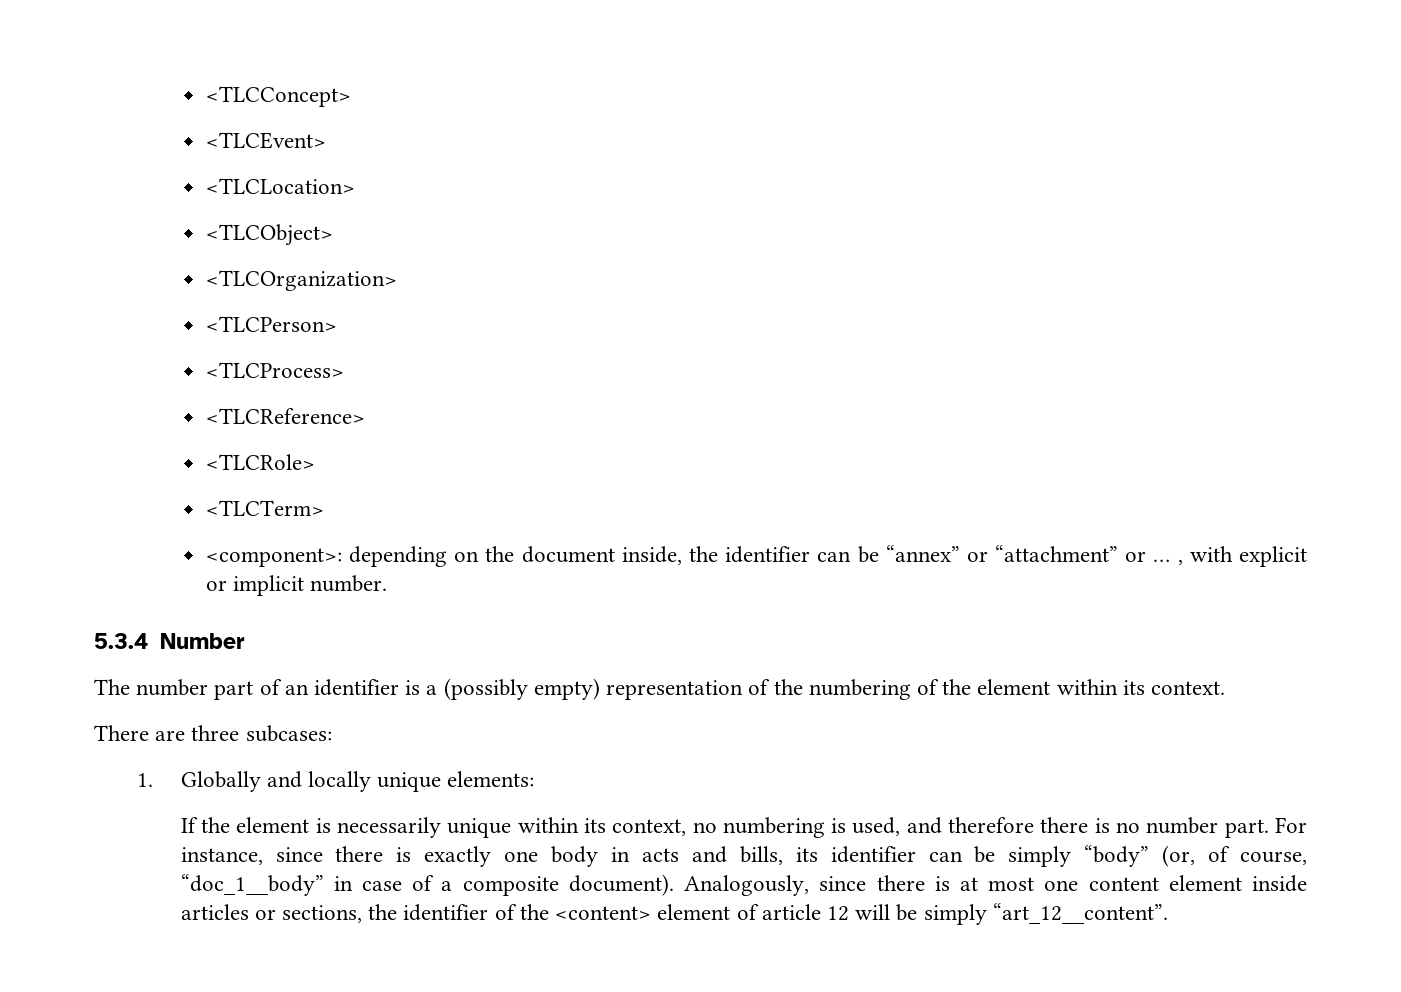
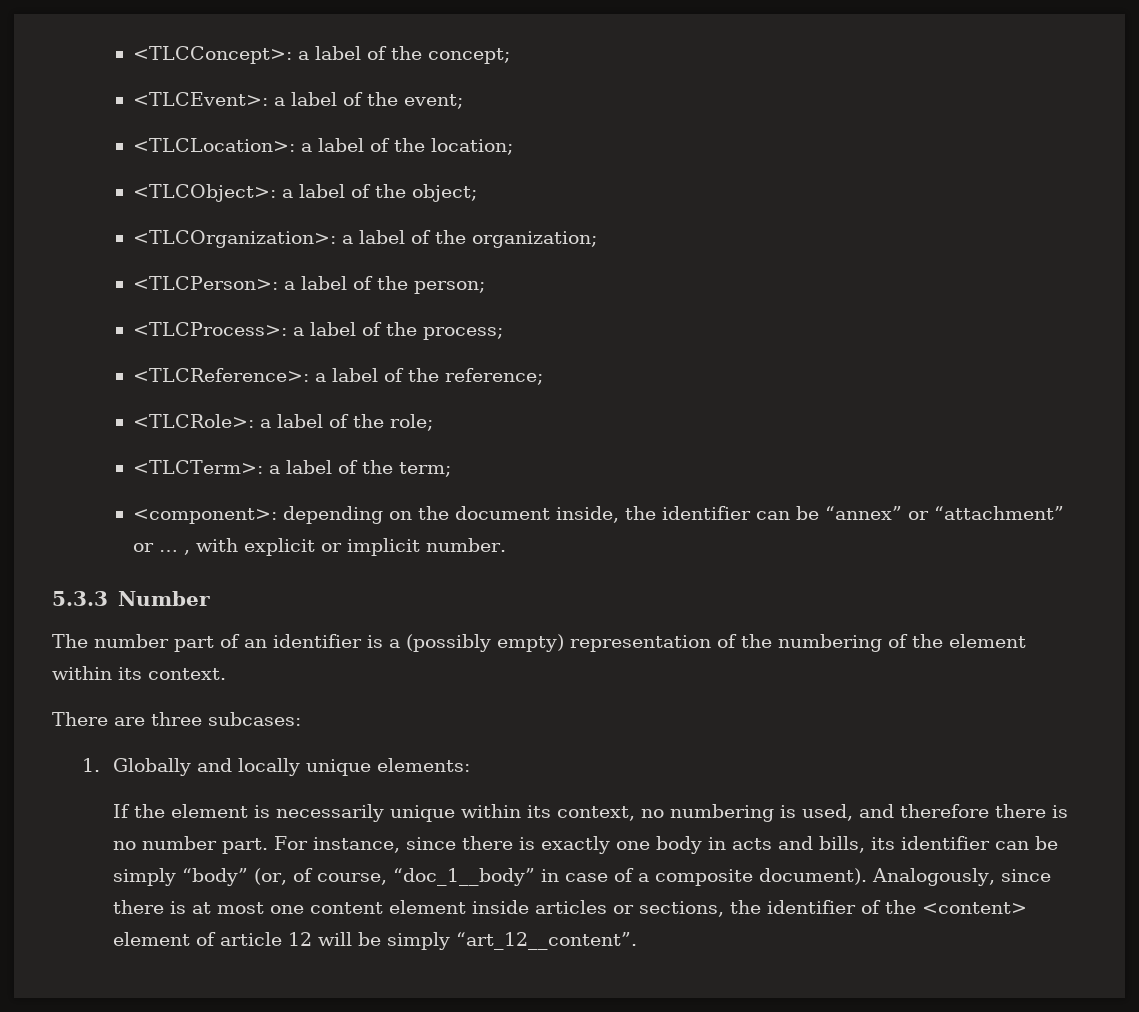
[205,86,351,107] [205,132,326,149] [205,178,355,194] [205,224,333,246] [205,270,397,291] [205,316,337,332] [205,362,344,378] [205,408,365,424] [205,454,315,470] [205,500,324,516] <TLCConcept> // <TLCEvent> // <TLCLocation> // <TLCObject> // <TLCOrganization> // <TLCPerson> // <TLCProcess> // <TLCReference> // <TLCRole> // <TLCTerm> -> [133,46,511,64] [133,92,464,109] [133,138,514,155] [133,184,478,202] [133,230,598,248] [133,276,486,294] [133,322,504,340] [133,368,544,385] [133,414,434,431] [133,460,452,477] <TLCConcept>: a label of the concept; // <TLCEvent>: a label of the event; // <TLCLocation>: a label of the location; // <TLCObject>: a label of the object; // <TLCOrganization>: a label of the organization; // <TLCPerson>: a label of the person; // <TLCProcess>: a label of the process; // <TLCReference>: a label of the reference; // <TLCRole>: a label of the role; // <TLCTerm>: a label of the term;
[94,633,148,649] 5.3.4 -> [52,591,108,606] 5.3.3

